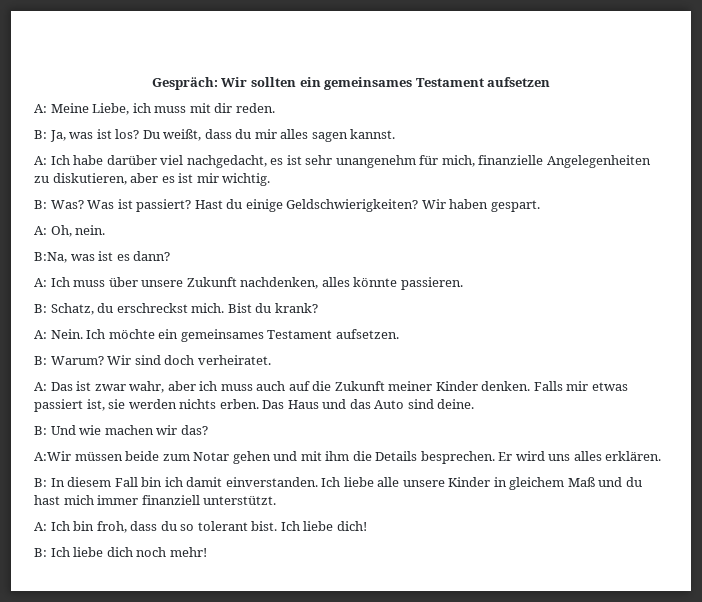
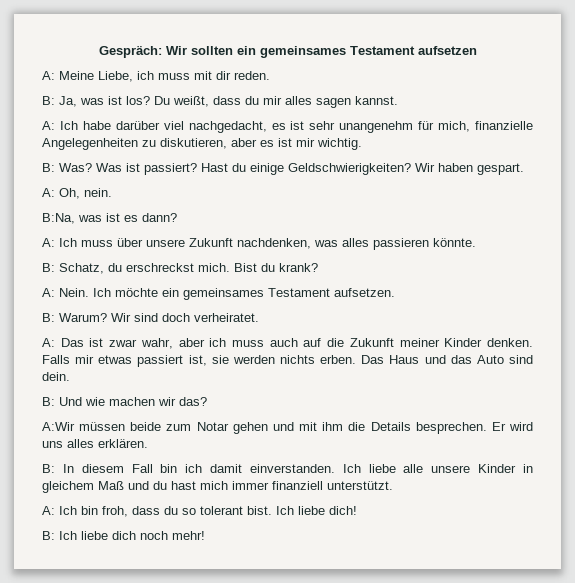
[321,277,463,290] alles könnte passieren. -> [314,238,476,250] was alles passieren könnte.
[437,399,475,409] deine. -> [42,372,70,381] dein.

